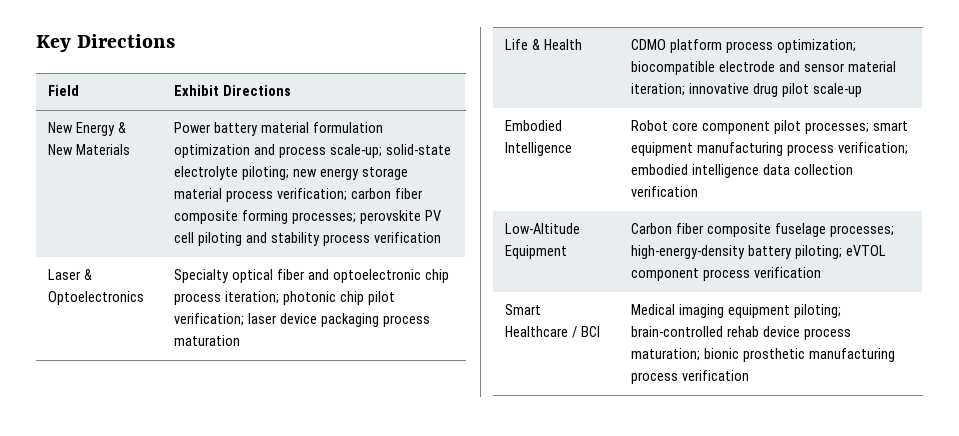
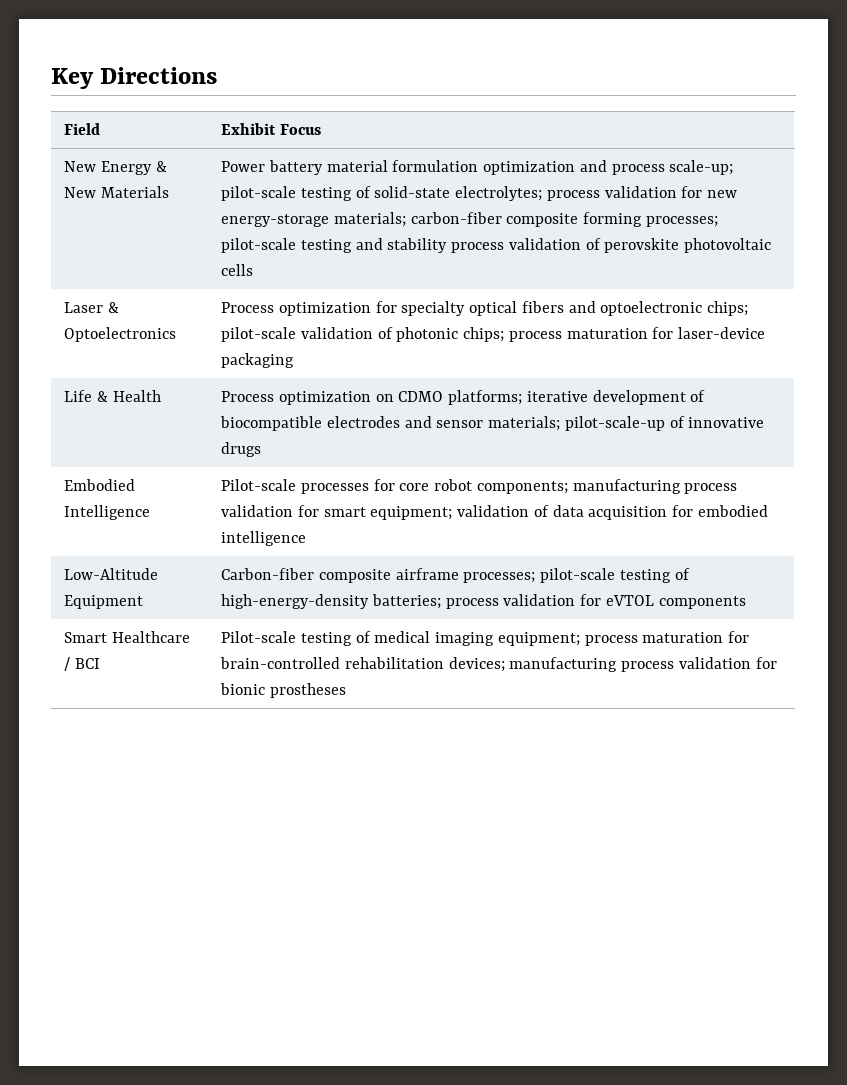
[223,85,292,96] Directions -> [279,124,321,135] Focus
[385,144,451,155] [174,166,408,180] [174,188,422,202] [174,210,441,224] [174,232,441,246] [48,269,93,280] [48,291,145,305] [174,269,449,283] [174,291,395,305] [174,313,430,327] [174,335,241,346] solid-state electrolyte piloting; new energy storage material process verification; carbon fiber composite forming processes; perovskite PV cell piloting and stability process verification // Laser & Optoelectronics | Specialty optical fiber and optoelectronic chip process iteration; photonic chip pilot verification; laser device packaging process maturation -> [221,186,738,201] [221,212,718,227] [221,238,772,253] [221,264,254,276] [64,302,119,313] [64,327,177,342] [221,301,749,316] [221,327,766,342] [221,353,295,368] pilot-scale testing of solid-state electrolytes; process validation for new energy-storage materials; carbon-fiber composite forming processes; pilot-scale testing and stability process validation of perovskite photovoltaic cells // Laser & Optoelectronics | Process optimization for specialty optical fibers and optoelectronic chips; pilot-scale validation of photonic chips; process maturation for laser-device packaging
[631,39,857,53] [631,61,896,75] [631,83,862,97] [505,120,563,131] [505,142,573,156] [631,120,908,134] [631,142,909,156] CDMO platform process optimization; biocompatible electrode and sensor material iteration; innovative drug pilot scale-up // Embodied Intelligence | Robot core component pilot processes; smart equipment manufacturing process verification; -> [221,390,706,405] [220,416,765,431] [221,442,262,457] [64,479,136,491] [64,505,151,520] [221,479,738,494] [221,505,694,520] Process optimization on CDMO platforms; iterative development of biocompatible electrodes and sensor materials; pilot-scale-up of innovative drugs // Embodied Intelligence | Pilot-scale processes for core robot components; manufacturing process validation for smart equipment; validation of data acquisition for
[763,164,854,175] [631,186,699,197] data collection verification -> (307, 538) none
[631,223,894,237] [631,245,887,259] [631,267,822,281] [505,304,542,315] [505,326,601,338] [631,304,842,318] [631,326,852,340] [631,348,896,362] [631,370,750,384] Carbon fiber composite fuselage processes; high-energy-density battery piloting; eVTOL component process verification // Smart Healthcare / BCI | Medical imaging equipment piloting; brain-controlled rehab device process maturation; bionic prosthetic manufacturing process verification -> [221,568,690,583] [221,594,746,609] [64,631,190,643] [64,657,100,671] [221,631,750,646] [220,657,777,672] [220,683,346,698] Carbon-fiber composite airframe processes; pilot-scale testing of high-energy-density batteries; process validation for eVTOL components // Smart Healthcare / BCI | Pilot-scale testing of medical imaging equipment; process maturation for brain-controlled rehabilitation devices; manufacturing process validation for bionic prostheses

